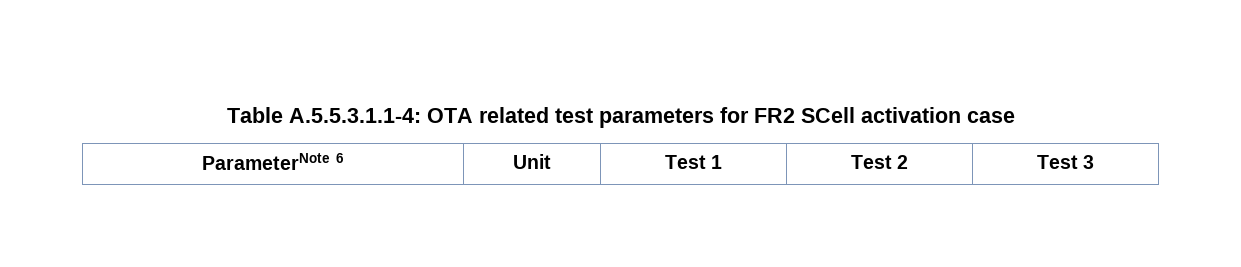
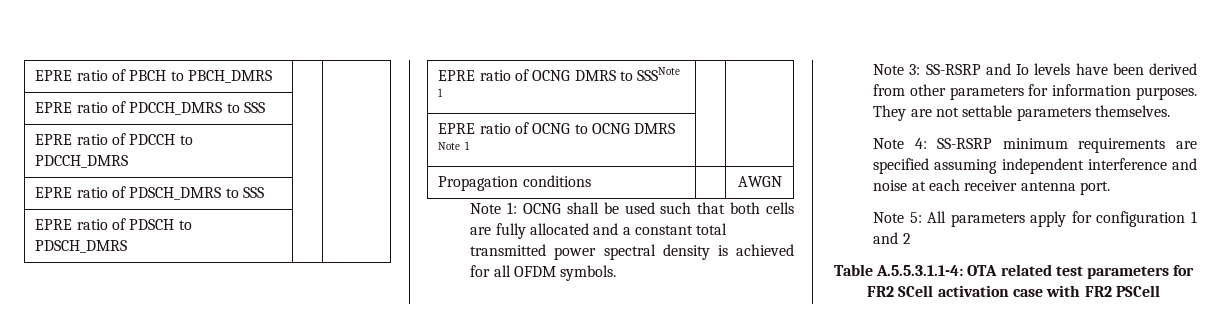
(226, 115) none -> [35,69,272,83] [35,101,265,115] [35,133,193,145] [35,155,129,168] [35,186,264,200] [35,218,192,230] [35,240,128,253] [438,67,681,81] [438,88,444,97] [438,122,676,134] [438,141,470,150] [438,175,591,191] [737,176,782,187] [470,202,794,214] [470,223,728,239] [470,244,794,260] [470,265,617,281] [873,63,1197,75] [873,84,1197,100] [873,105,1170,121] [873,138,1197,153] [873,158,1197,174] [873,179,1110,195] [873,211,1197,227] [873,232,911,244] EPRE ratio of PBCH to PBCH_DMRS | | // EPRE ratio of PDCCH_DMRS to SSS | | // EPRE ratio of PDCCH to PDCCH_DMRS | | // EPRE ratio of PDSCH_DMRS to SSS | | // EPRE ratio of PDSCH to PDSCH_DMRS | | // EPRE ratio of OCNG DMRS to SSSNote 1 | | // EPRE ratio of OCNG to OCNG DMRS Note 1 | | // Propagation conditions | | AWGN // Note 1: OCNG shall be used such that both cells are fully allocated and a constant total transmitted power spectral density is achieved for all OFDM symbols. // Note 3: SS-RSRP and Io levels have been derived from other parameters for information purposes. They are not settable parameters themselves. // Note 4: SS-RSRP minimum requirements are specified assuming independent interference and noise at each receiver antenna port. // Note 5: All parameters apply for configuration 1 and 2 //
[202,153,344,170] [513,154,551,169] [664,155,723,169] [850,155,909,169] [1036,155,1095,169] // ParameterNote 6 | Unit | Test 1 | Test 2 | Test 3 -> [1046,285,1160,297] with FR2 PSCell

